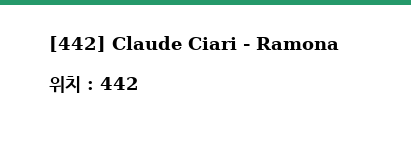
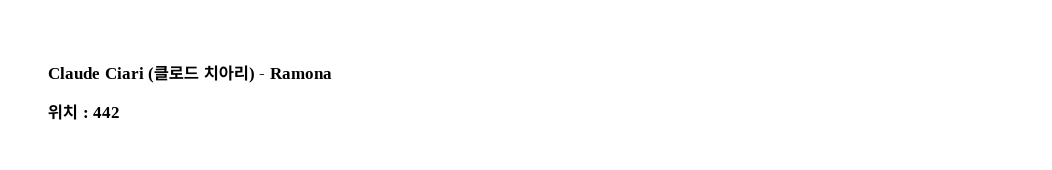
[49,36,106,52] [442] -> (48, 73) none
(237, 43) none -> [148,65,255,83] (클로드 치아리)

